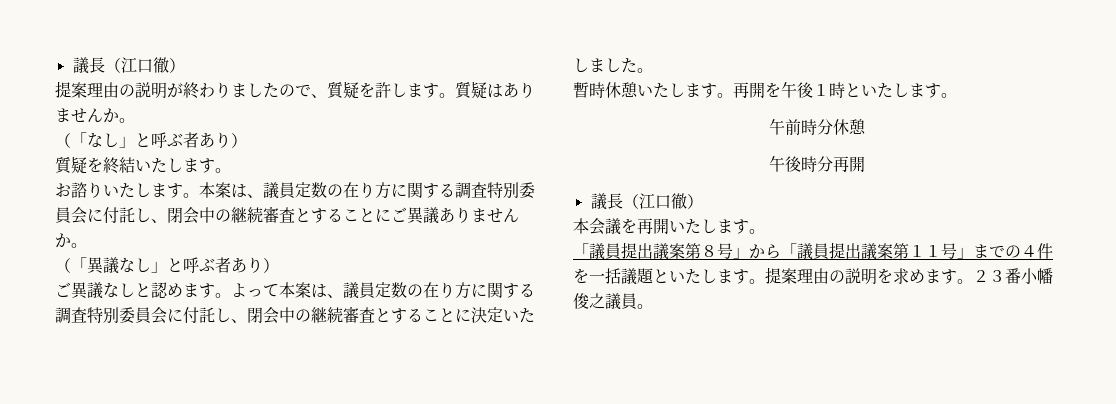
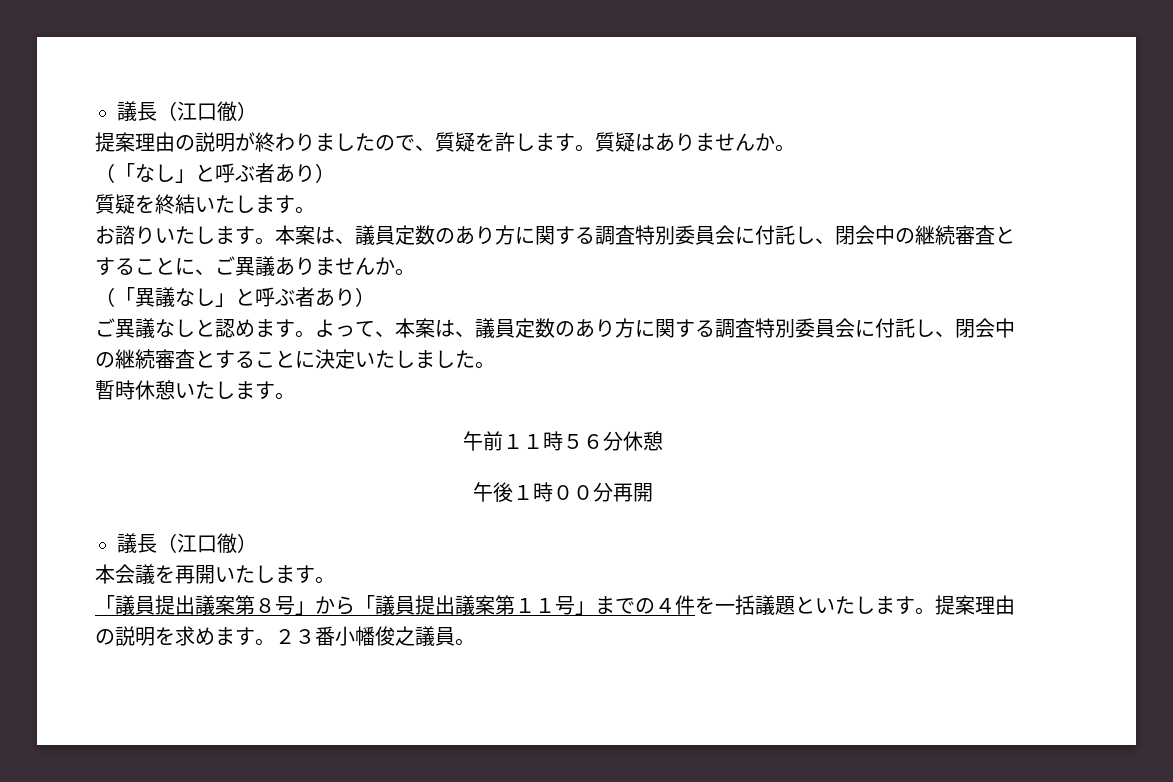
[343,182,359,198] 在 -> [455,226,475,245] あ
(391, 215) none -> [195,269,215,275] 、
[279,282,439,299] 本案は、議員定数の在 -> [375,318,595,338] 、本案は、議員定数のあ
[733,82,957,98] 再開を午後１時といたします。 -> (295, 396) none
[801,119,817,135] 時 -> [502,431,603,451] １１時５６
[801,156,817,172] 時 -> [512,482,593,502] １時００

